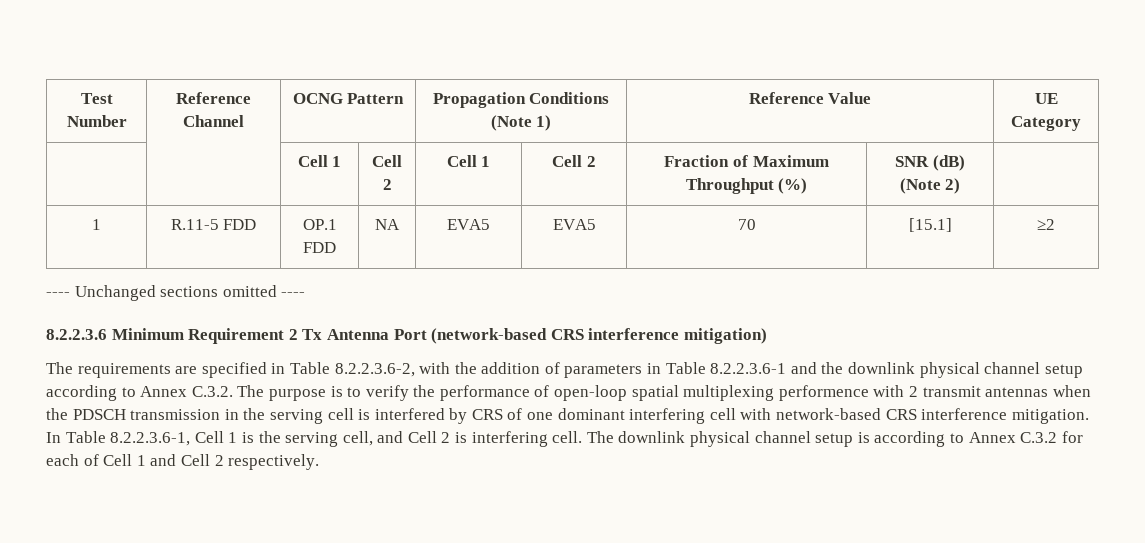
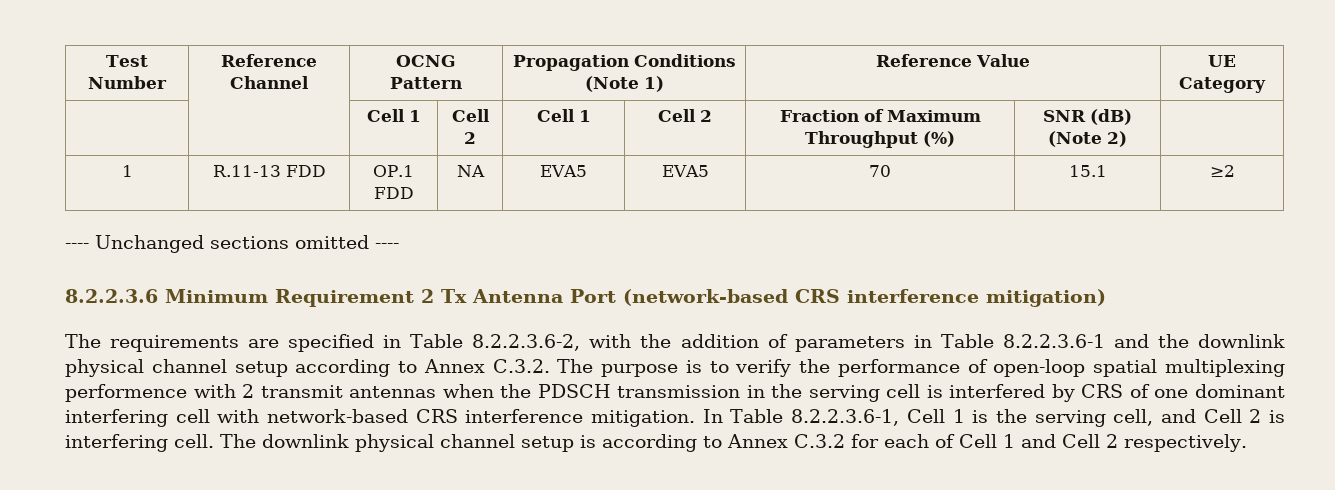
[170,219,219,230] R.11-5 -> [212,165,281,177] R.11-13
[908,218,952,232] [15.1] -> [1068,165,1107,177] 15.1

